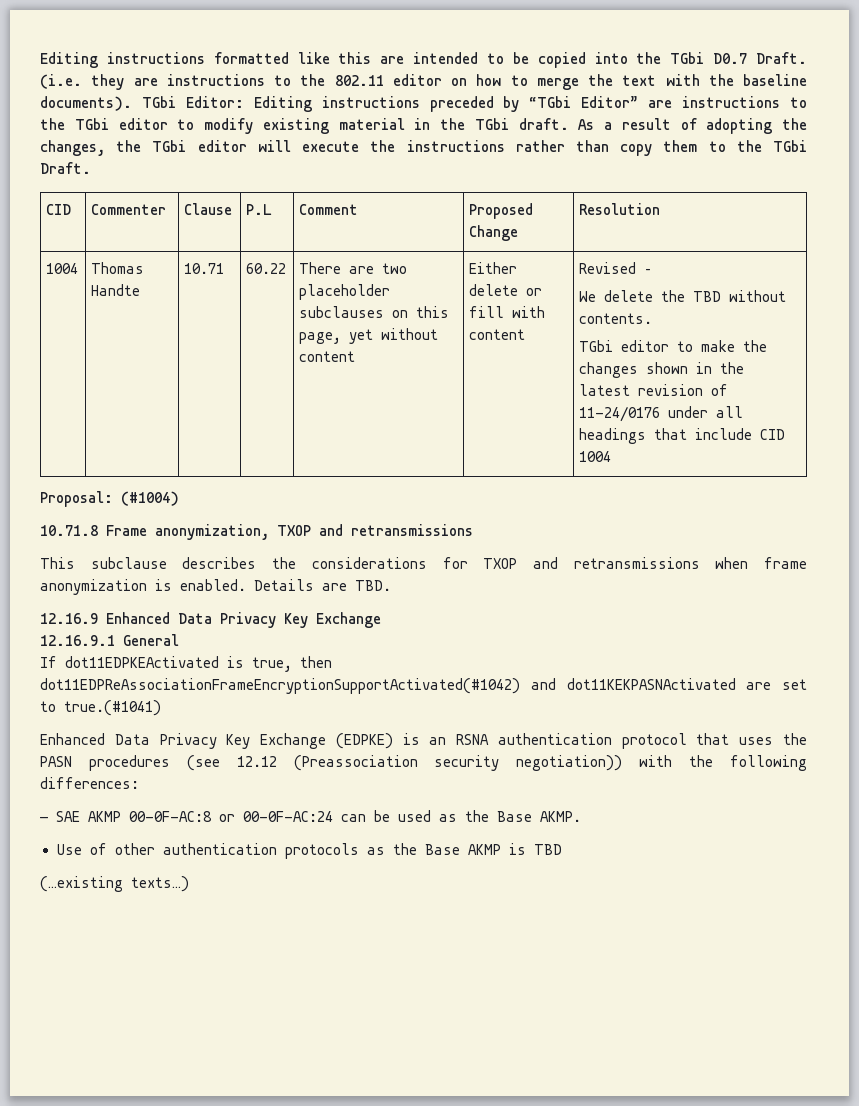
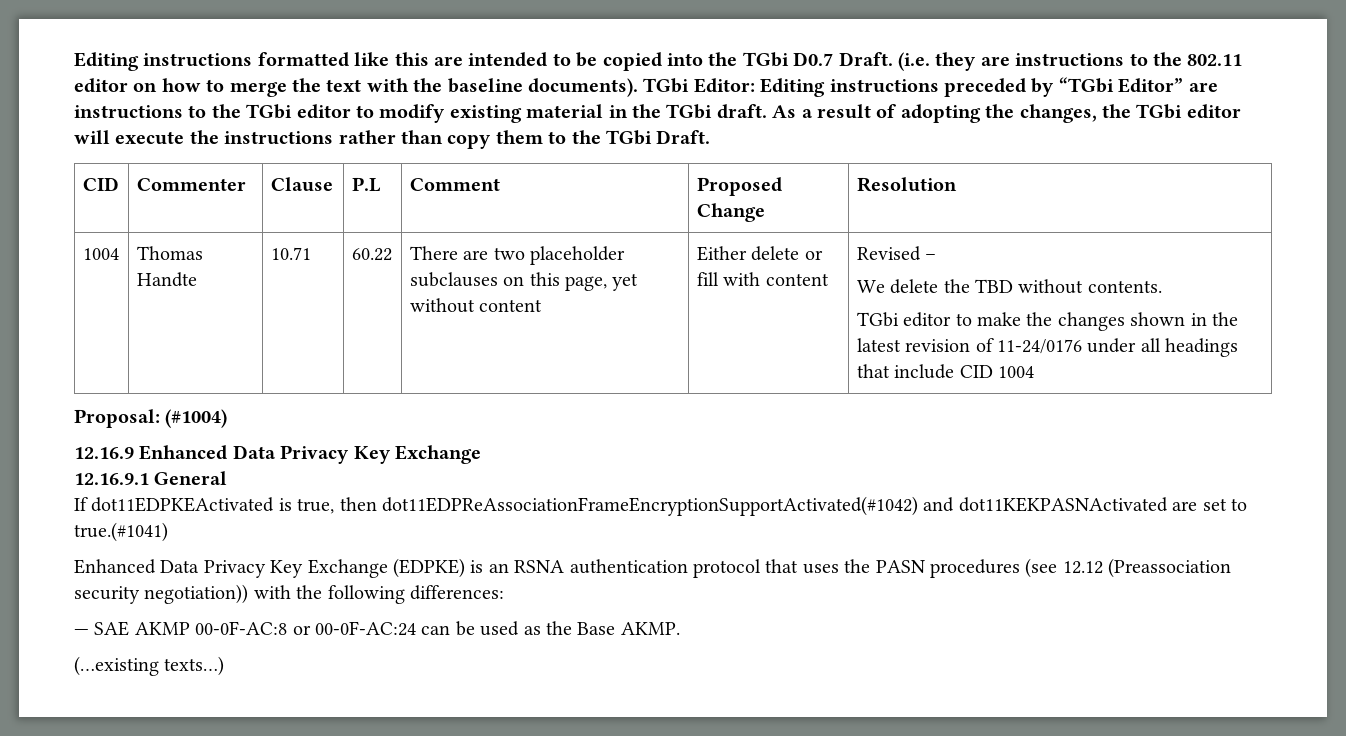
[40,524,473,540] [40,557,808,569] [40,579,391,595] // 10.71.8 Frame anonymization, TXOP and retransmissions // This subclause describes the considerations for TXOP and retransmissions when frame anonymization is enabled. Details are TBD. -> (228, 418) none
[56,843,562,859] // Use of other authentication protocols as the Base AKMP is TBD -> (680, 628) none

